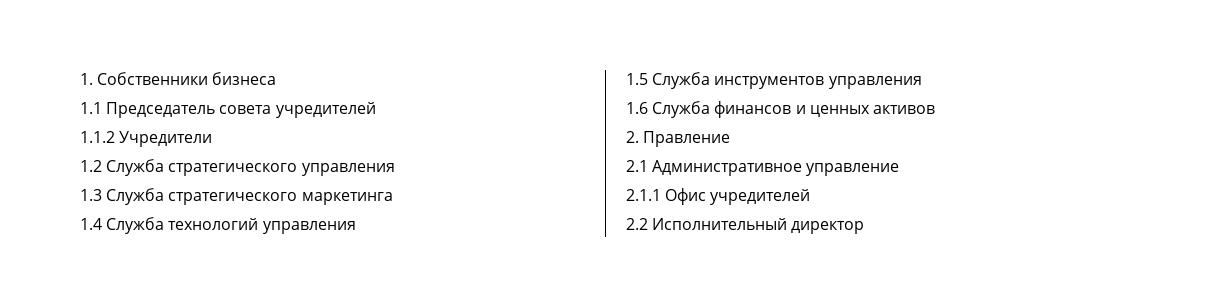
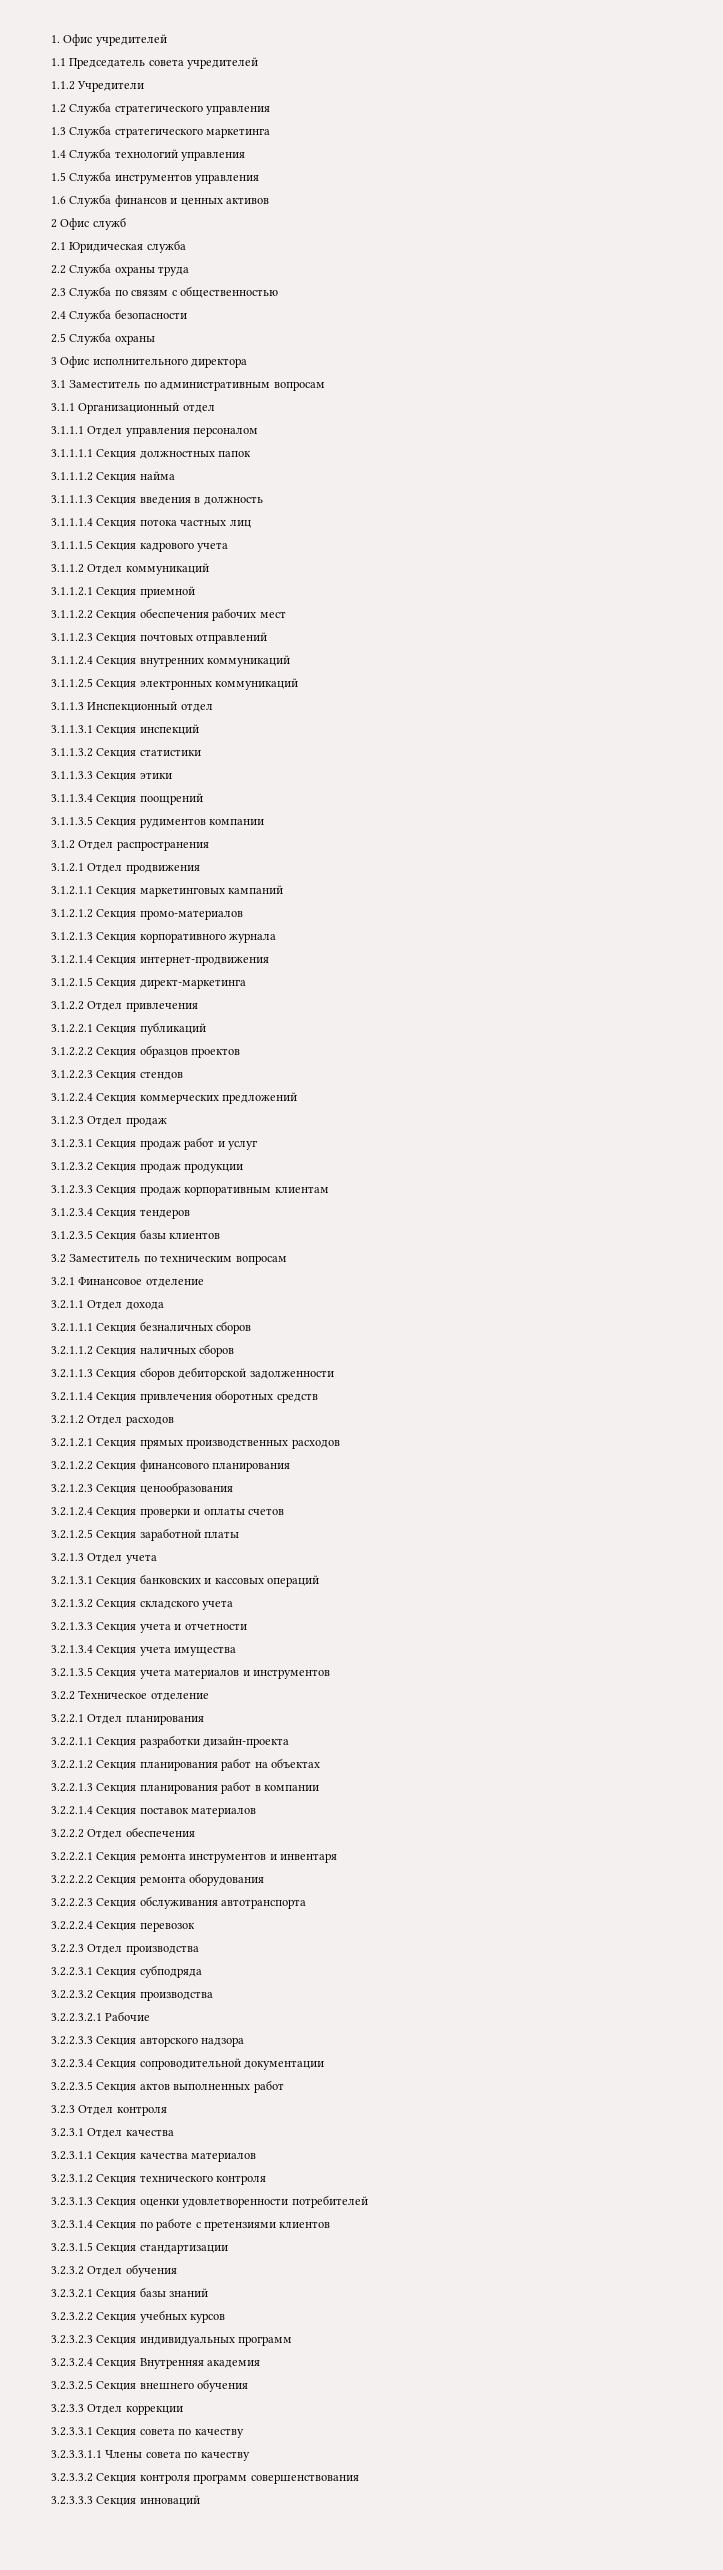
[97,72,277,85] Собственники бизнеса -> [63,34,167,46] Офис учредителей
[626,131,731,147] [626,160,900,176] [626,188,811,205] [626,218,865,234] 2. Правление // 2.1 Административное управление // 2.1.1 Офис учредителей // 2.2 Исполнительный директор -> [51,217,126,230] [51,240,186,253] [51,263,190,276] [51,286,278,299] [51,309,187,322] [51,332,155,345] [51,356,248,368] [51,380,325,391] [51,402,215,414] [51,426,259,437] [51,449,252,459] [51,471,175,482] [51,495,263,505] [51,518,251,528] [51,540,229,552] [51,563,209,575] [51,586,195,598] [51,608,286,621] [51,632,268,644] [51,655,291,667] [51,678,299,690] [51,701,213,712] [51,724,199,735] [51,748,201,758] [51,771,172,781] [51,793,203,805] [51,816,265,828] [51,840,209,851] [51,863,200,874] [51,885,284,897] [51,909,243,920] [51,932,277,943] [51,955,269,966] [51,977,246,989] [51,1001,198,1012] [51,1022,206,1035] [51,1045,241,1058] [51,1070,183,1080] [51,1092,298,1104] [51,1116,167,1127] [51,1137,257,1150] [51,1162,244,1173] [51,1185,329,1196] [51,1208,190,1219] [51,1229,221,1241] [51,1254,287,1265] [51,1277,204,1287] [51,1300,164,1310] [51,1321,252,1334] [51,1344,235,1357] [51,1367,334,1380] [51,1390,318,1403] [51,1415,174,1426] [51,1438,340,1449] [51,1460,291,1472] [51,1482,233,1495] [51,1507,284,1518] [51,1528,240,1541] [51,1553,157,1564] [51,1574,319,1587] [51,1599,234,1610] [51,1622,247,1633] [51,1645,237,1656] [51,1667,330,1679] [51,1690,209,1701] [51,1714,204,1725] [51,1735,290,1748] [51,1758,320,1771] [51,1781,319,1794] [51,1806,257,1817] [51,1827,195,1839] [51,1852,337,1863] [51,1873,265,1886] [51,1896,307,1909] [51,1921,195,1932] [51,1944,199,1955] [51,1965,202,1978] [51,1990,213,2001] [51,2011,151,2022] [51,2036,245,2047] [51,2058,325,2070] [51,2080,284,2093] [51,2105,167,2116] [51,2128,174,2138] [51,2151,257,2162] [51,2174,267,2185] [51,2195,368,2208] [51,2218,331,2231] [51,2242,228,2254] [51,2264,177,2277] [51,2287,209,2299] [51,2310,226,2323] [51,2335,293,2346] [51,2358,261,2369] [51,2379,249,2392] [51,2404,183,2415] [51,2427,244,2438] [51,2450,250,2461] [51,2473,359,2484] [51,2495,200,2506] 2 Офис служб // 2.1 Юридическая служба // 2.2 Служба охраны труда // 2.3 Служба по связям с общественностью // 2.4 Служба безопасности // 2.5 Служба охраны // 3 Офис исполнительного директора // 3.1 Заместитель по административным вопросам // 3.1.1 Организационный отдел // 3.1.1.1 Отдел управления персоналом // 3.1.1.1.1 Секция должностных папок // 3.1.1.1.2 Секция найма // 3.1.1.1.3 Секция введения в должность // 3.1.1.1.4 Секция потока частных лиц // 3.1.1.1.5 Секция кадрового учета // 3.1.1.2 Отдел коммуникаций // 3.1.1.2.1 Секция приемной // 3.1.1.2.2 Секция обеспечения рабочих мест // 3.1.1.2.3 Секция почтовых отправлений // 3.1.1.2.4 Секция внутренних коммуникаций // 3.1.1.2.5 Секция электронных коммуникаций // 3.1.1.3 Инспекционный отдел // 3.1.1.3.1 Секция инспекций // 3.1.1.3.2 Секция статистики // 3.1.1.3.3 Секция этики // 3.1.1.3.4 Секция поощрений // 3.1.1.3.5 Секция рудиментов компании // 3.1.2 Отдел распространения // 3.1.2.1 Отдел продвижения // 3.1.2.1.1 Секция маркетинговых кампаний // 3.1.2.1.2 Секция промо-материалов // 3.1.2.1.3 Секция корпоративного журнала // 3.1.2.1.4 Секция интернет-продвижения // 3.1.2.1.5 Секция директ-маркетинга // 3.1.2.2 Отдел привлечения // 3.1.2.2.1 Секция публикаций // 3.1.2.2.2 Секция образцов проектов // 3.1.2.2.3 Секция стендов // 3.1.2.2.4 Секция коммерческих предложений // 3.1.2.3 Отдел продаж // 3.1.2.3.1 Секция продаж работ и услуг // 3.1.2.3.2 Секция продаж продукции // 3.1.2.3.3 Секция продаж корпоративным клиентам // 3.1.2.3.4 Секция тендеров // 3.1.2.3.5 Секция базы клиентов // 3.2 Заместитель по техническим вопросам // 3.2.1 Финансовое отделение // 3.2.1.1 Отдел дохода // 3.2.1.1.1 Секция безналичных сборов // 3.2.1.1.2 Секция наличных сборов // 3.2.1.1.3 Секция сборов дебиторской задолженности // 3.2.1.1.4 Секция привлечения оборотных средств // 3.2.1.2 Отдел расходов // 3.2.1.2.1 Секция прямых производственных расходов // 3.2.1.2.2 Секция финансового планирования // 3.2.1.2.3 Секция ценообразования // 3.2.1.2.4 Секция проверки и оплаты счетов // 3.2.1.2.5 Секция заработной платы // 3.2.1.3 Отдел учета // 3.2.1.3.1 Секция банковских и кассовых операций // 3.2.1.3.2 Секция складского учета // 3.2.1.3.3 Секция учета и отчетности // 3.2.1.3.4 Секция учета имущества // 3.2.1.3.5 Секция учета материалов и инструментов // 3.2.2 Техническое отделение // 3.2.2.1 Отдел планирования // 3.2.2.1.1 Секция разработки дизайн-проекта // 3.2.2.1.2 Секция планирования работ на объектах // 3.2.2.1.3 Секция планирования работ в компании // 3.2.2.1.4 Секция поставок материалов // 3.2.2.2 Отдел обеспечения // 3.2.2.2.1 Секция ремонта инструментов и инвентаря // 3.2.2.2.2 Секция ремонта оборудования // 3.2.2.2.3 Секция обслуживания автотранспорта // 3.2.2.2.4 Секция перевозок // 3.2.2.3 Отдел производства // 3.2.2.3.1 Секция субподряда // 3.2.2.3.2 Секция производства // 3.2.2.3.2.1 Рабочие // 3.2.2.3.3 Секция авторского надзора // 3.2.2.3.4 Секция сопроводительной документации // 3.2.2.3.5 Секция актов выполненных работ // 3.2.3 Отдел контроля // 3.2.3.1 Отдел качества // 3.2.3.1.1 Секция качества материалов // 3.2.3.1.2 Секция технического контроля // 3.2.3.1.3 Секция оценки удовлетворенности потребителей // 3.2.3.1.4 Секция по работе с претензиями клиентов // 3.2.3.1.5 Секция стандартизации // 3.2.3.2 Отдел обучения // 3.2.3.2.1 Секция базы знаний // 3.2.3.2.2 Секция учебных курсов // 3.2.3.2.3 Секция индивидуальных программ // 3.2.3.2.4 Секция Внутренняя академия // 3.2.3.2.5 Секция внешнего обучения // 3.2.3.3 Отдел коррекции // 3.2.3.3.1 Секция совета по качеству // 3.2.3.3.1.1 Члены совета по качеству // 3.2.3.3.2 Секция контроля программ совершенствования // 3.2.3.3.3 Секция инноваций

